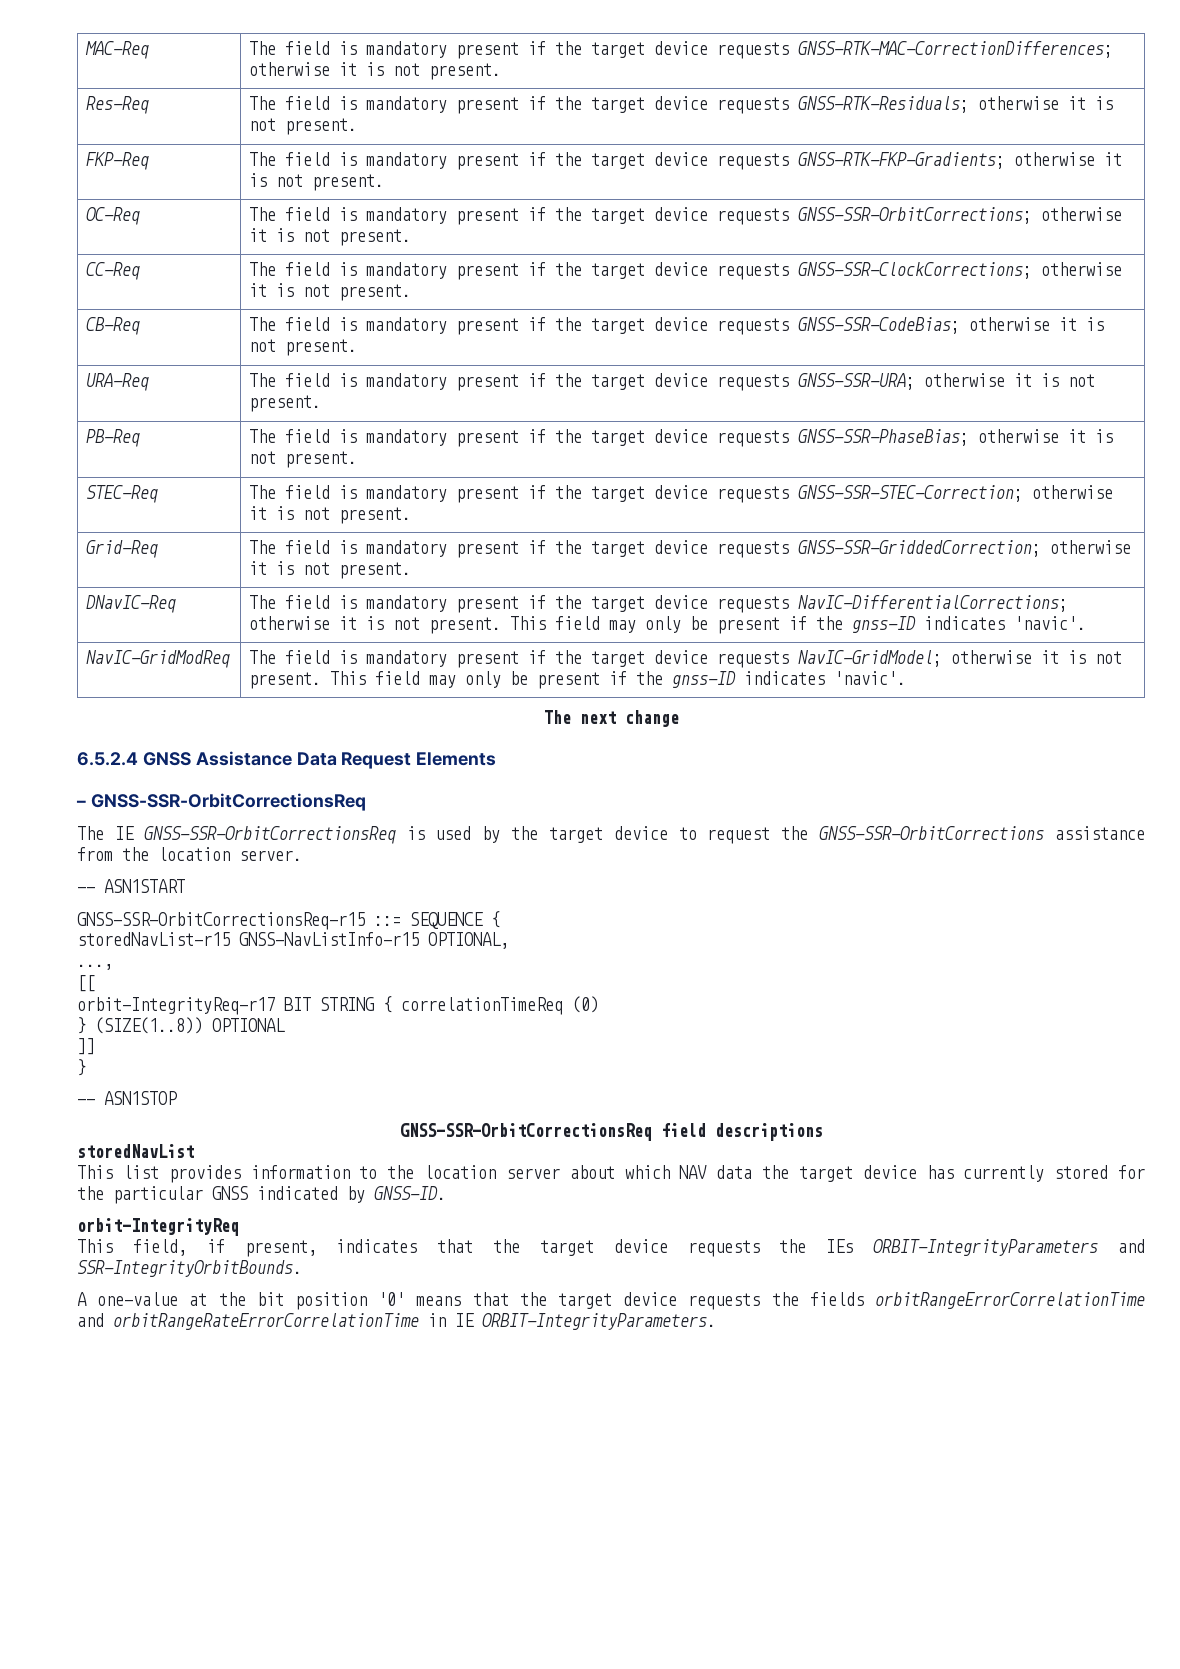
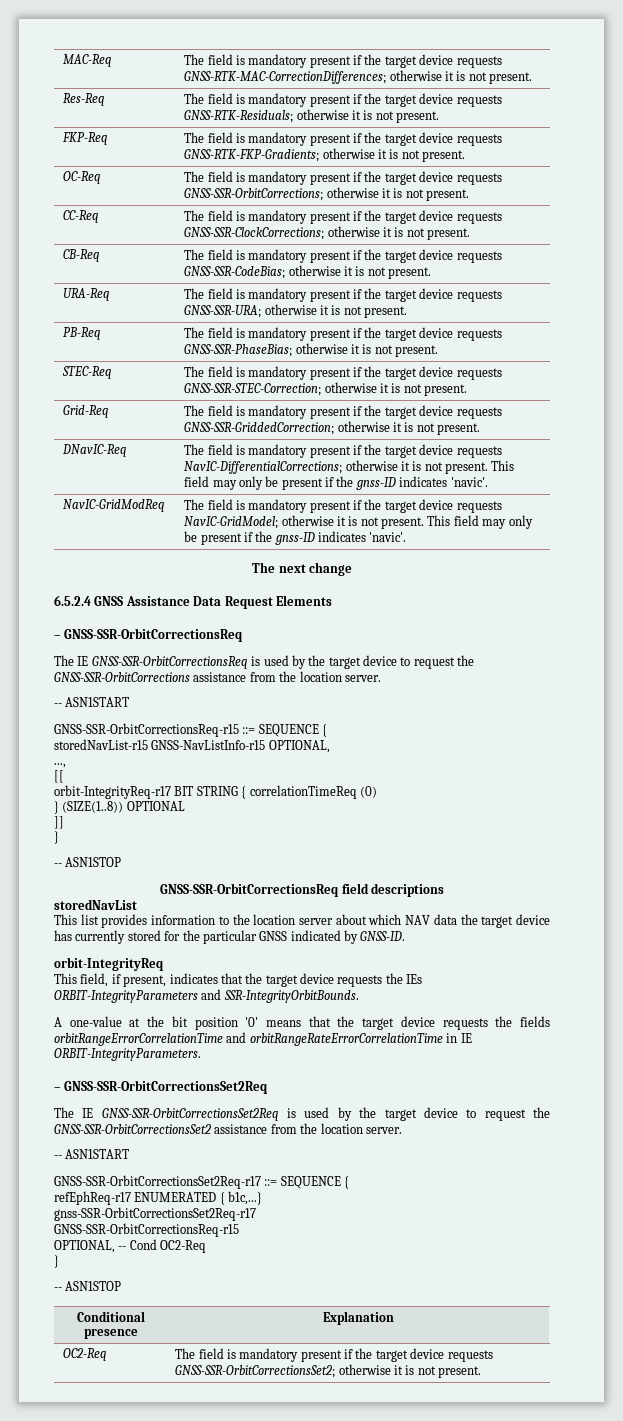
(716, 1321) none -> [54,1080,268,1094] [54,1107,551,1121] [54,1123,402,1134] [54,1149,130,1159] [54,1175,350,1189] [54,1191,263,1205] [54,1207,256,1221] [54,1223,239,1237] [54,1239,207,1253] [54,1255,59,1268] [54,1281,122,1291] [76,1311,145,1322] [83,1329,138,1339] [322,1311,394,1325] [63,1348,108,1361] [175,1348,493,1362] [175,1364,482,1378] // – GNSS-SSR-OrbitCorrectionsSet2Req // The IE GNSS-SSR-OrbitCorrectionsSet2Req is used by the target device to request the GNSS-SSR-OrbitCorrectionsSet2 assistance from the location server. // -- ASN1START // GNSS-SSR-OrbitCorrectionsSet2Req-r17 ::= SEQUENCE { // refEphReq-r17 ENUMERATED { b1c,...} // gnss-SSR-OrbitCorrectionsSet2Req-r17 // GNSS-SSR-OrbitCorrectionsReq-r15 // OPTIONAL, -- Cond OC2-Req // } // -- ASN1STOP // Conditional presence | Explanation // OC2-Req | The field is mandatory present if the target device requests GNSS-SSR-OrbitCorrectionsSet2; otherwise it is not present.

